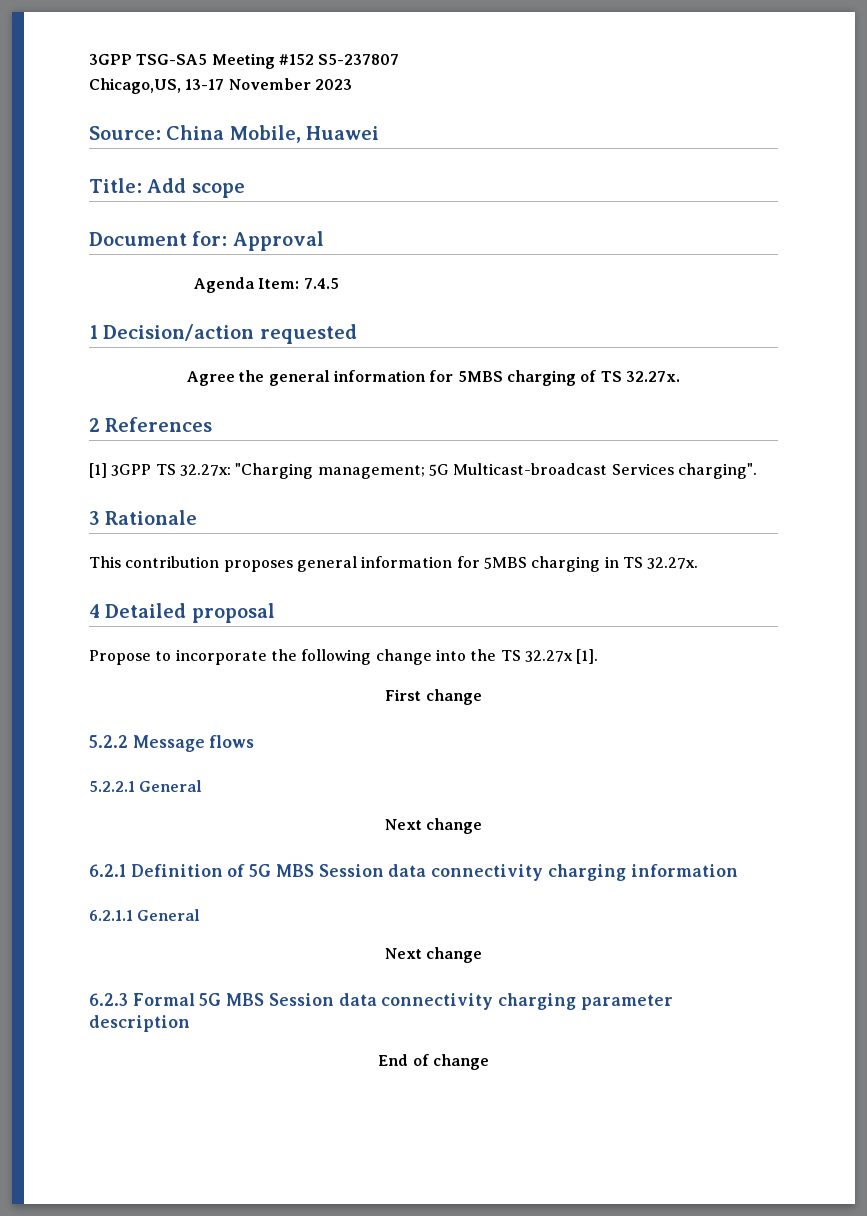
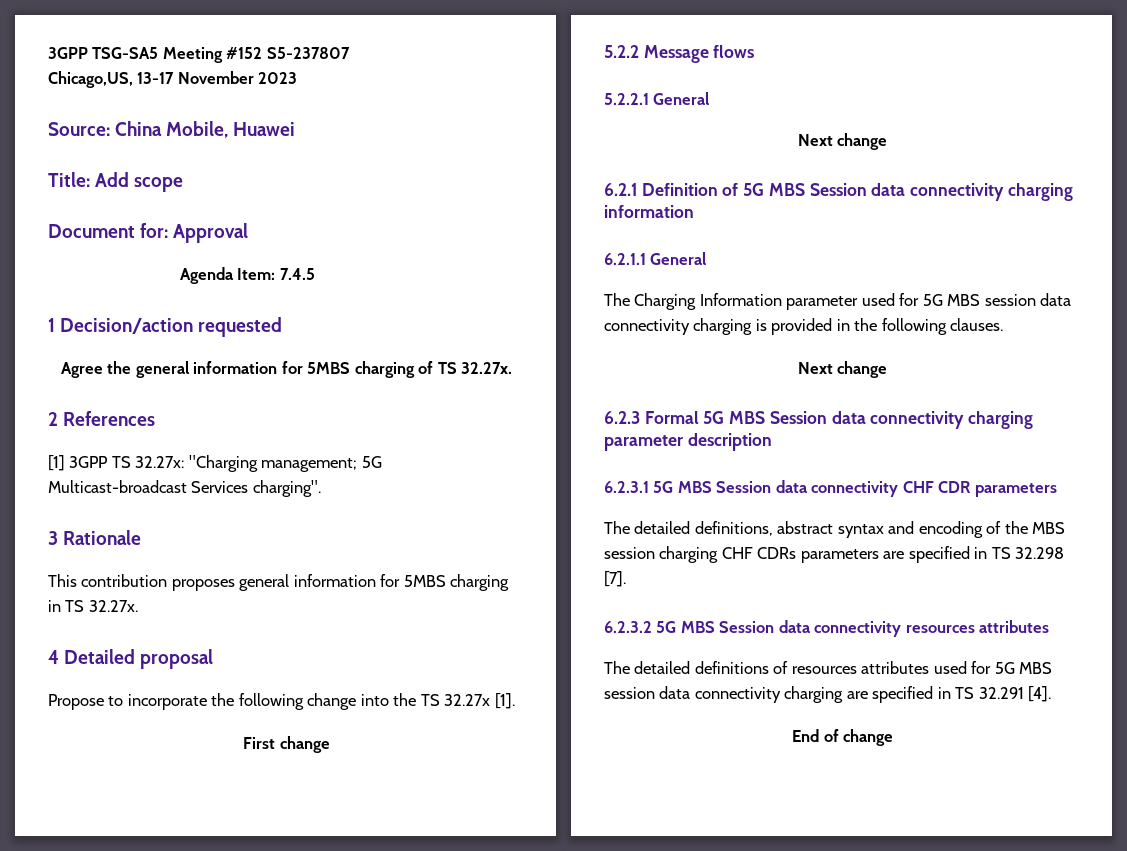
(201, 915) none -> [604,293,1072,310] [604,318,1004,335] // The Charging Information parameter used for 5G MBS session data connectivity charging is provided in the following clauses.
(190, 1023) none -> [604,480,1057,497] [604,521,1066,538] [604,546,1065,563] [604,571,626,587] [604,620,1050,637] [604,661,1053,674] [604,686,1052,703] // 6.2.3.1 5G MBS Session data connectivity CHF CDR parameters // The detailed definitions, abstract syntax and encoding of the MBS session charging CHF CDRs parameters are specified in TS 32.298 [7]. // 6.2.3.2 5G MBS Session data connectivity resources attributes // The detailed definitions of resources attributes used for 5G MBS session data connectivity charging are specified in TS 32.291 [4].

